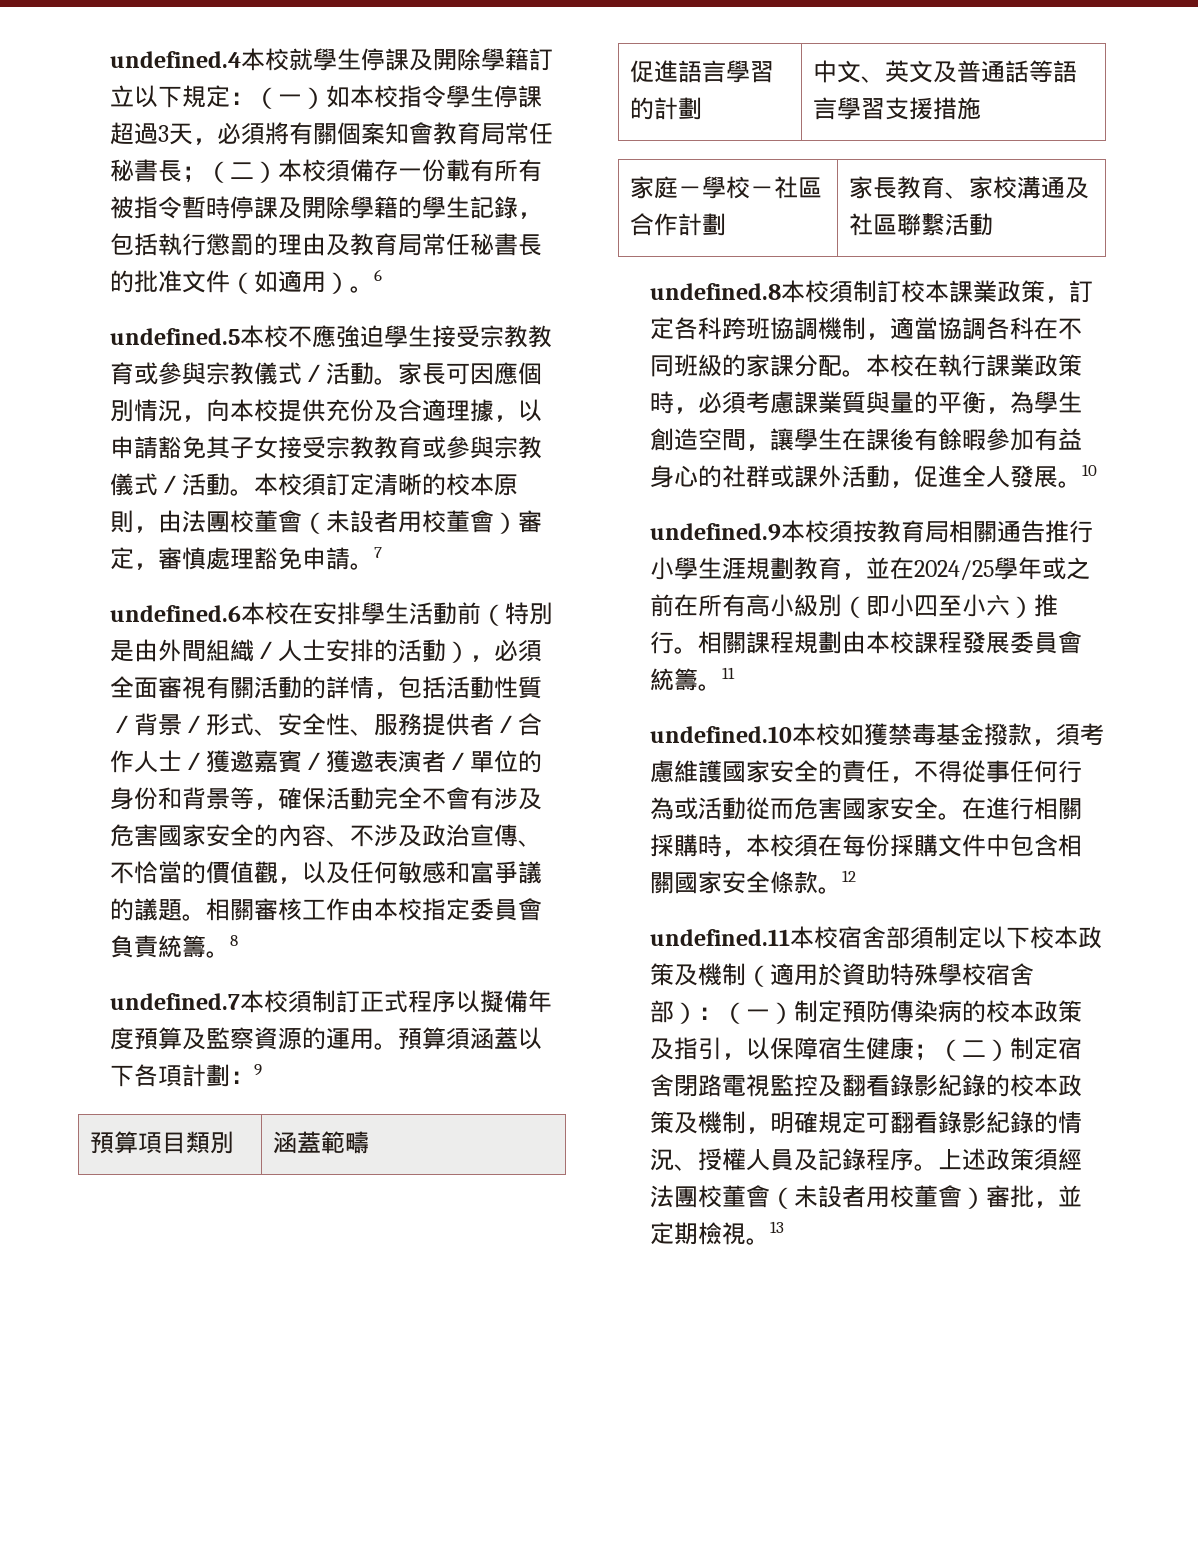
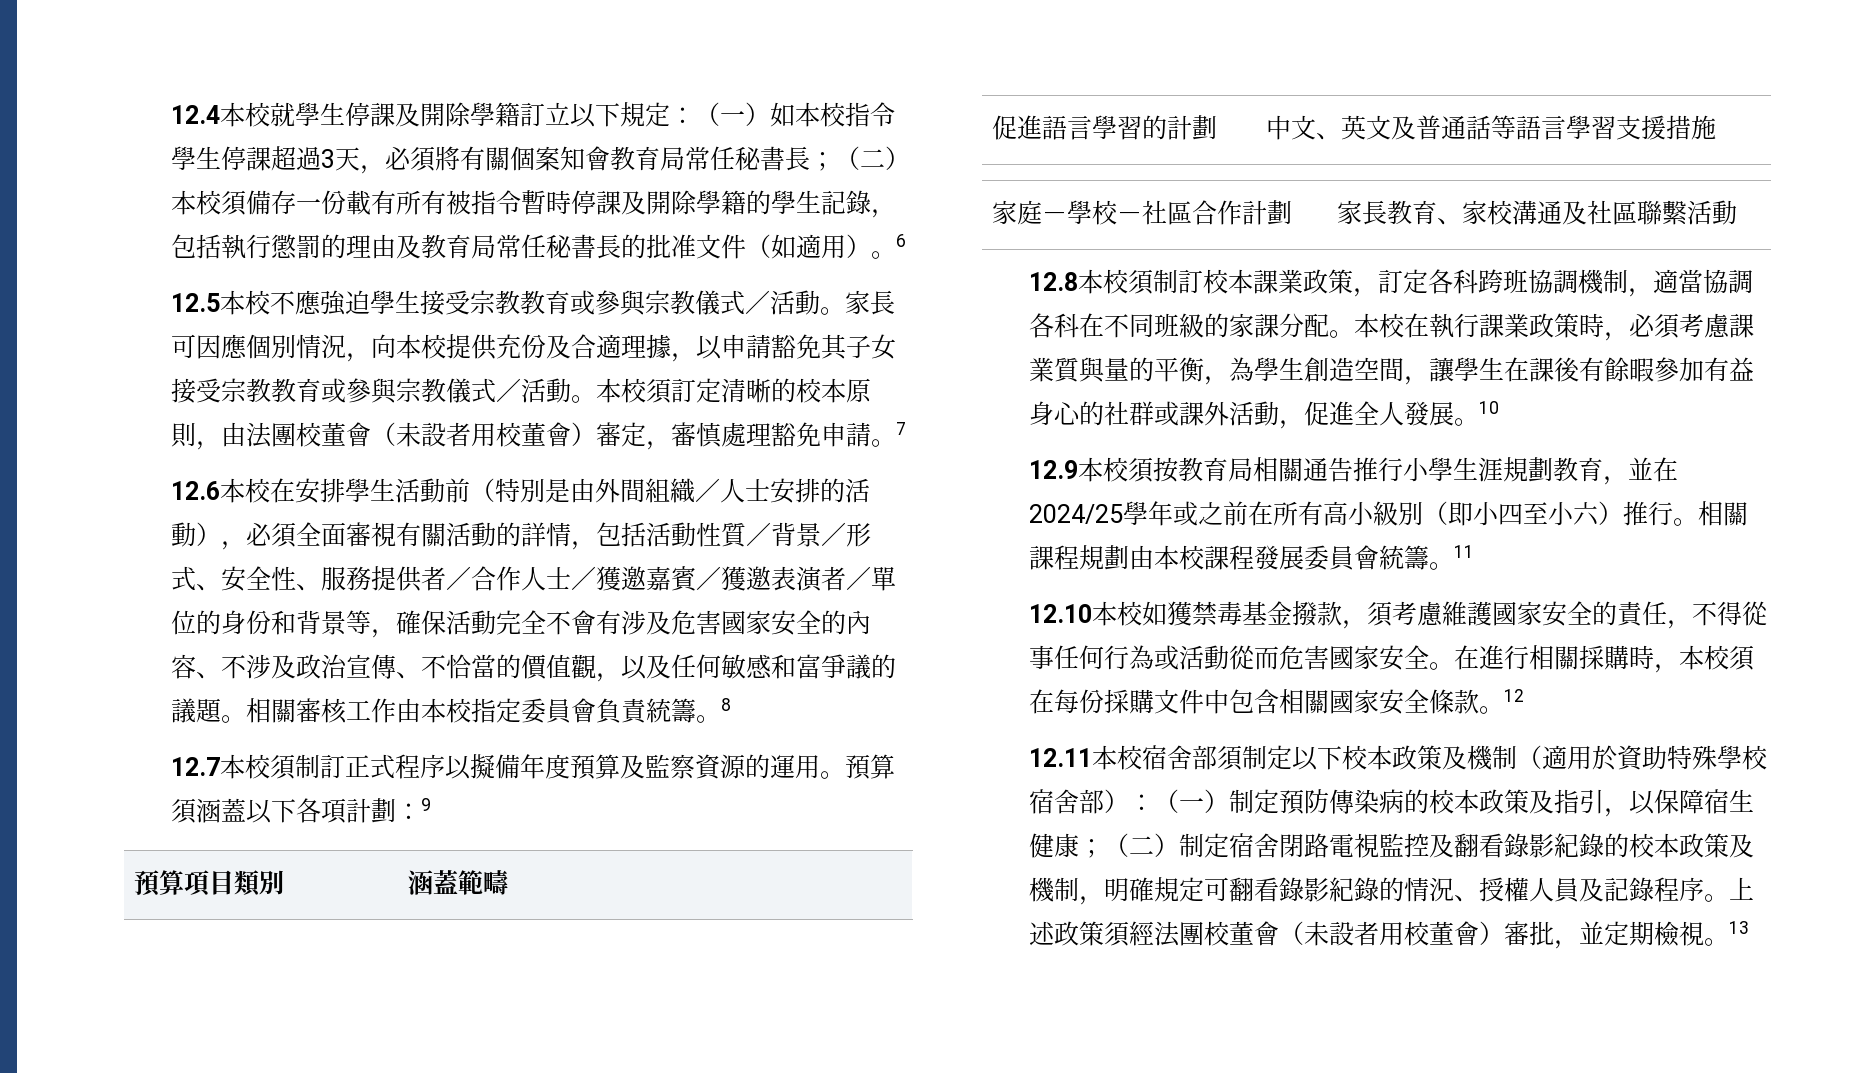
[110,51,242,68] undefined.4 -> [171,105,221,124] 12.4
[110,328,241,345] undefined.5 -> [171,293,221,312] 12.5
[110,605,242,622] undefined.6 -> [171,481,221,500] 12.6
[110,993,241,1010] undefined.7 -> [171,757,221,776] 12.7
[650,283,782,300] undefined.8 -> [1029,272,1079,291] 12.8
[650,523,782,541] undefined.9 -> [1029,460,1079,479] 12.9
[650,726,793,743] undefined.10 -> [1029,604,1093,623] 12.10
[650,929,791,946] undefined.11 -> [1029,748,1093,767] 12.11

